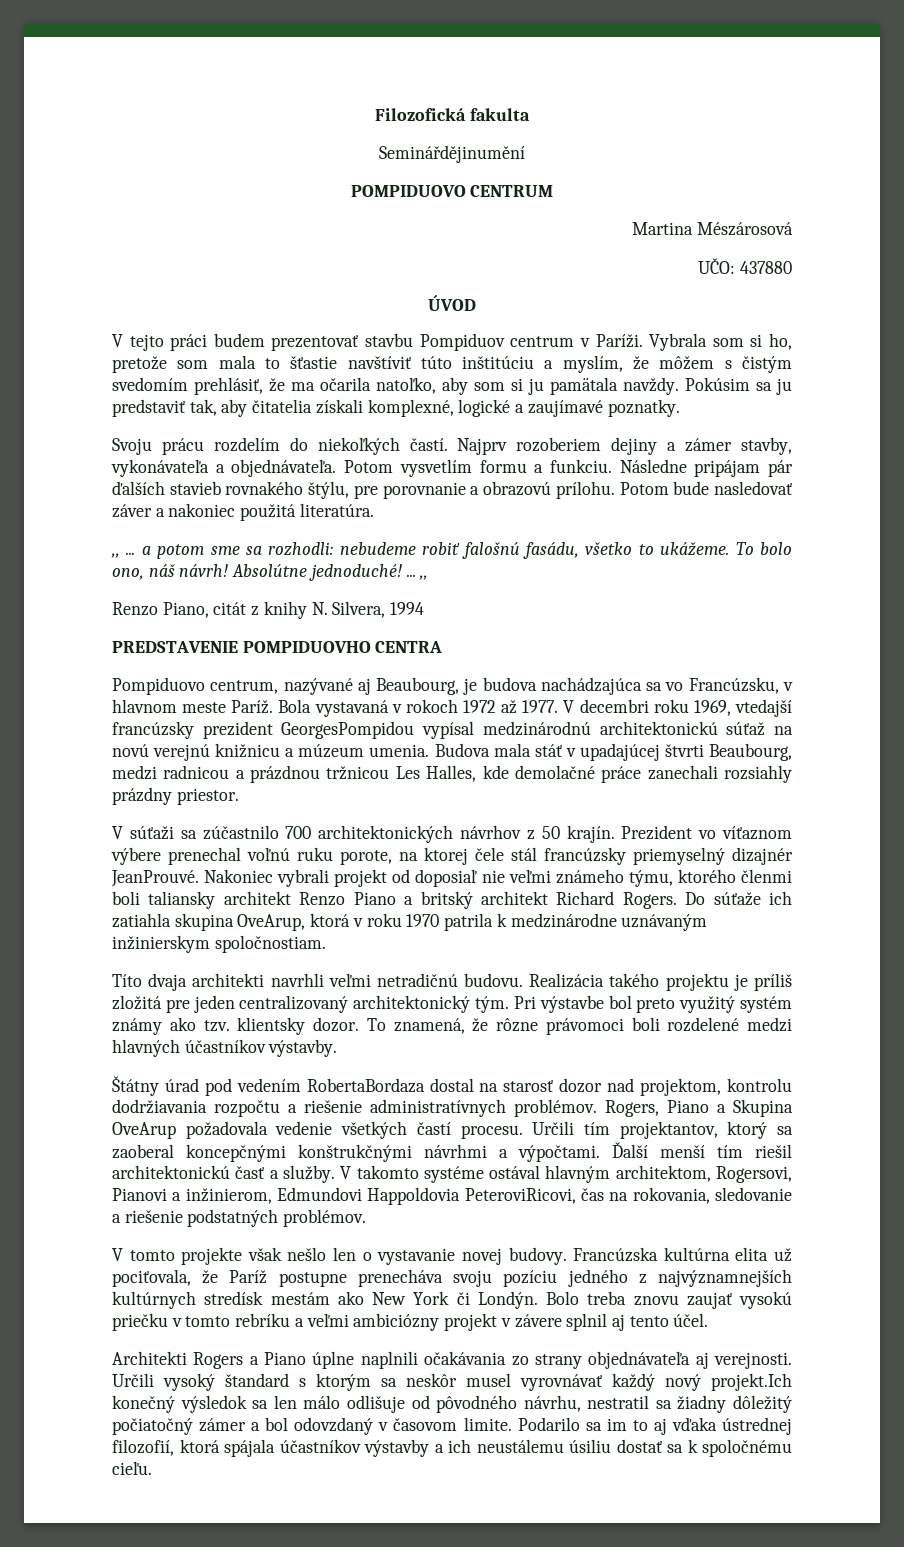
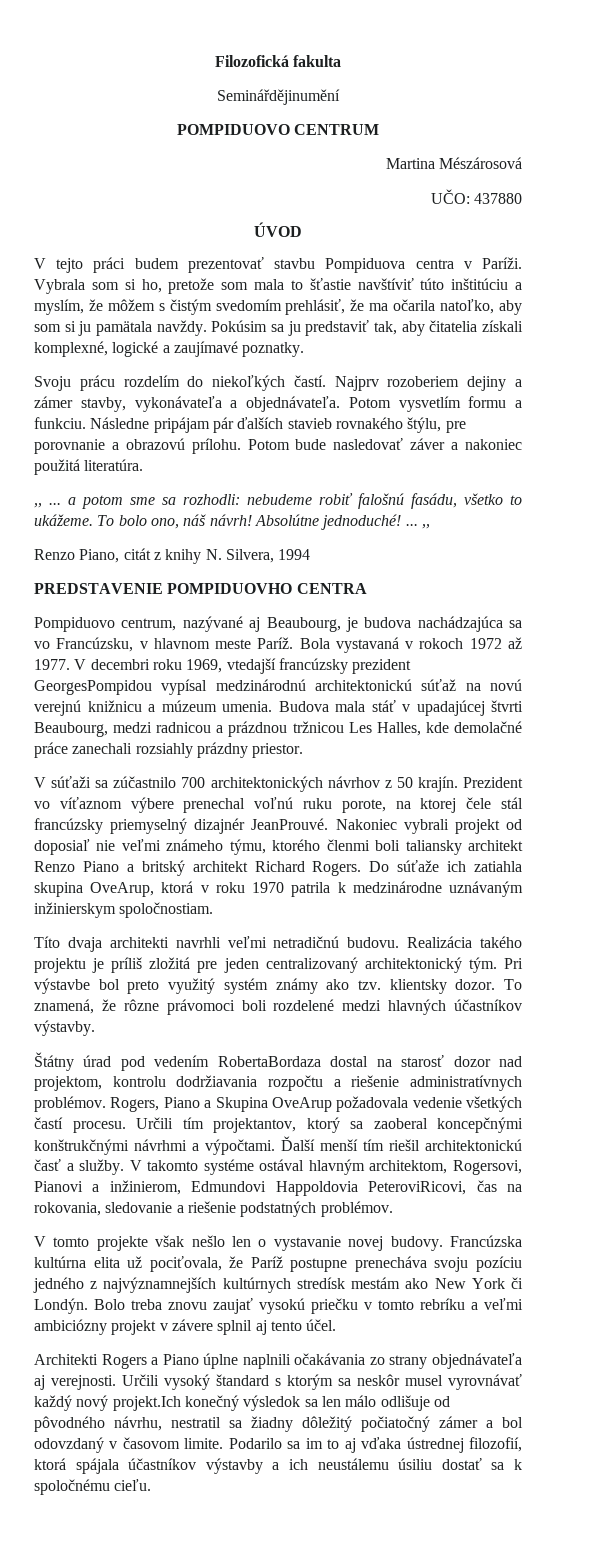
[419,333,575,351] Pompiduov centrum -> [325,258,454,273] Pompiduova centra

